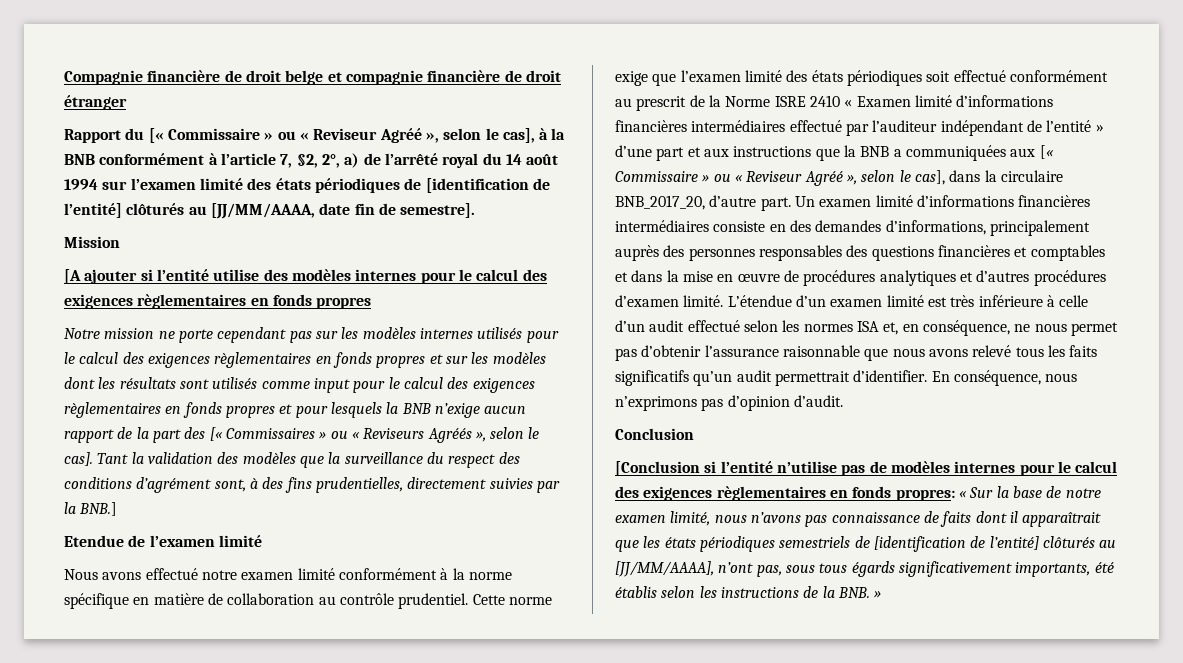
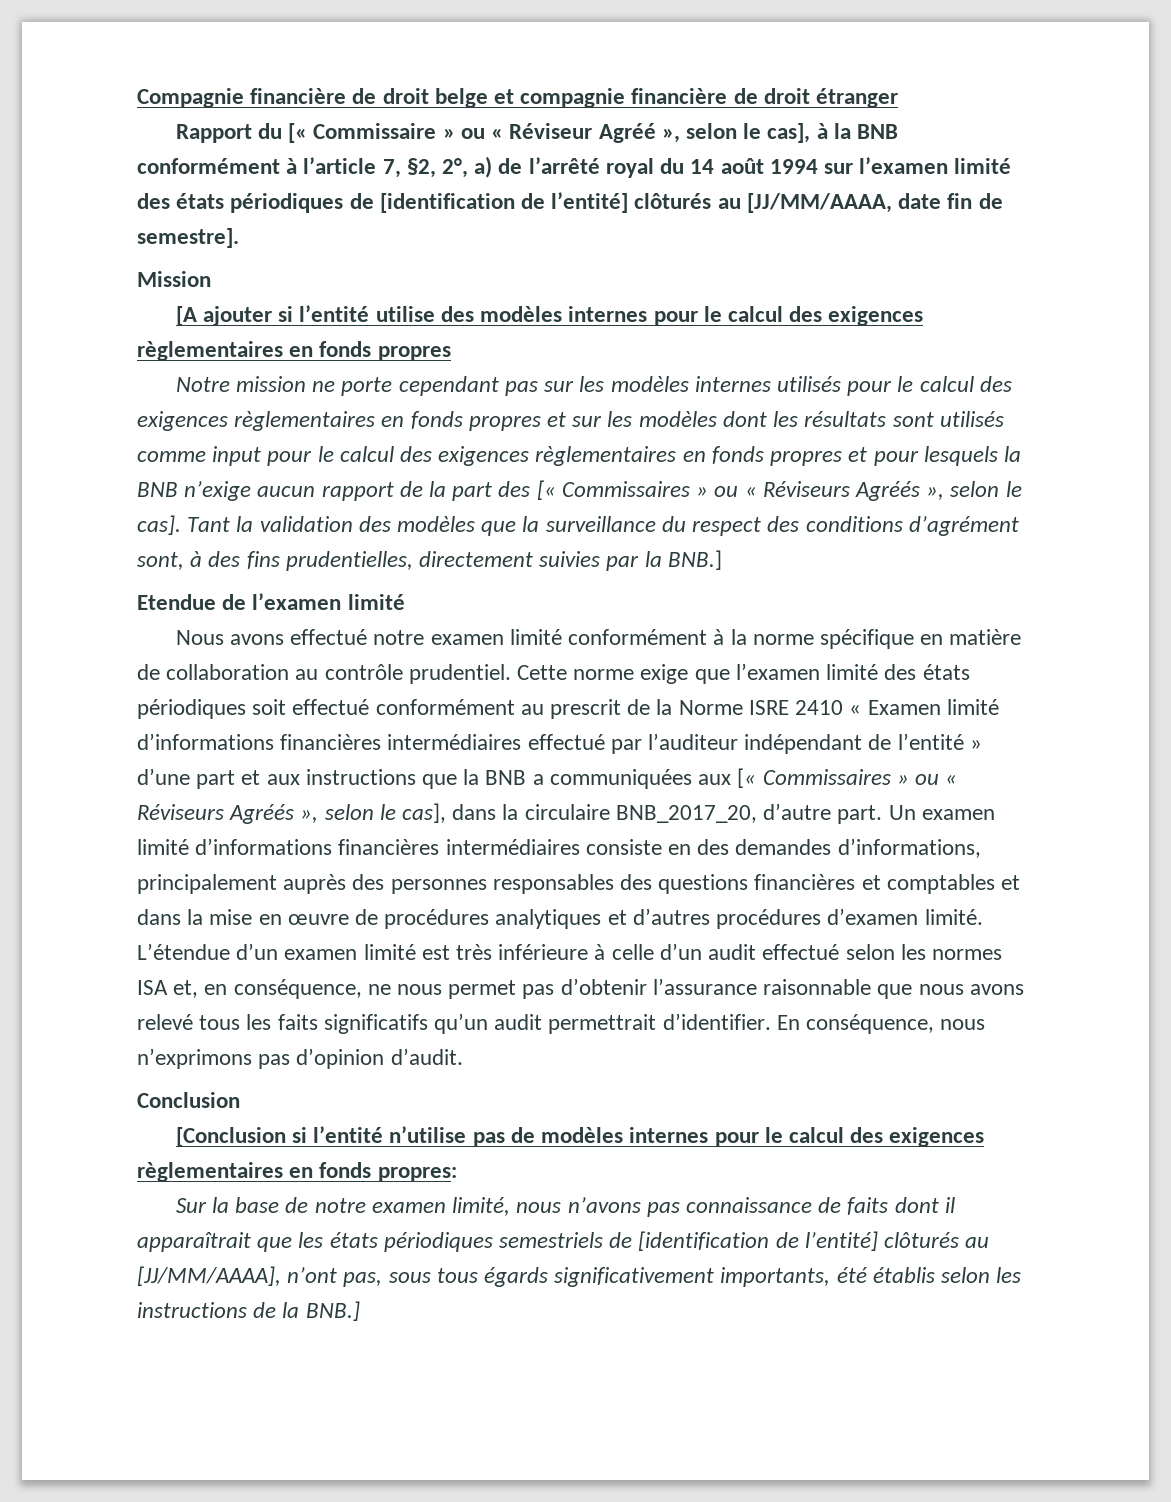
[313,128,378,140] Reviseur -> [509,123,593,139] Réviseur
[363,428,425,439] Reviseurs -> [762,481,850,497] Réviseurs
[615,171,843,186] Commissaire » ou « Reviseur Agréé -> [762,769,958,785] [137,804,295,824] Commissaires » ou « Réviseurs Agréés
[958,490,967,498] « -> (457, 1174) //
[837,587,882,598] BNB. » -> [305,1301,360,1321] BNB.]

